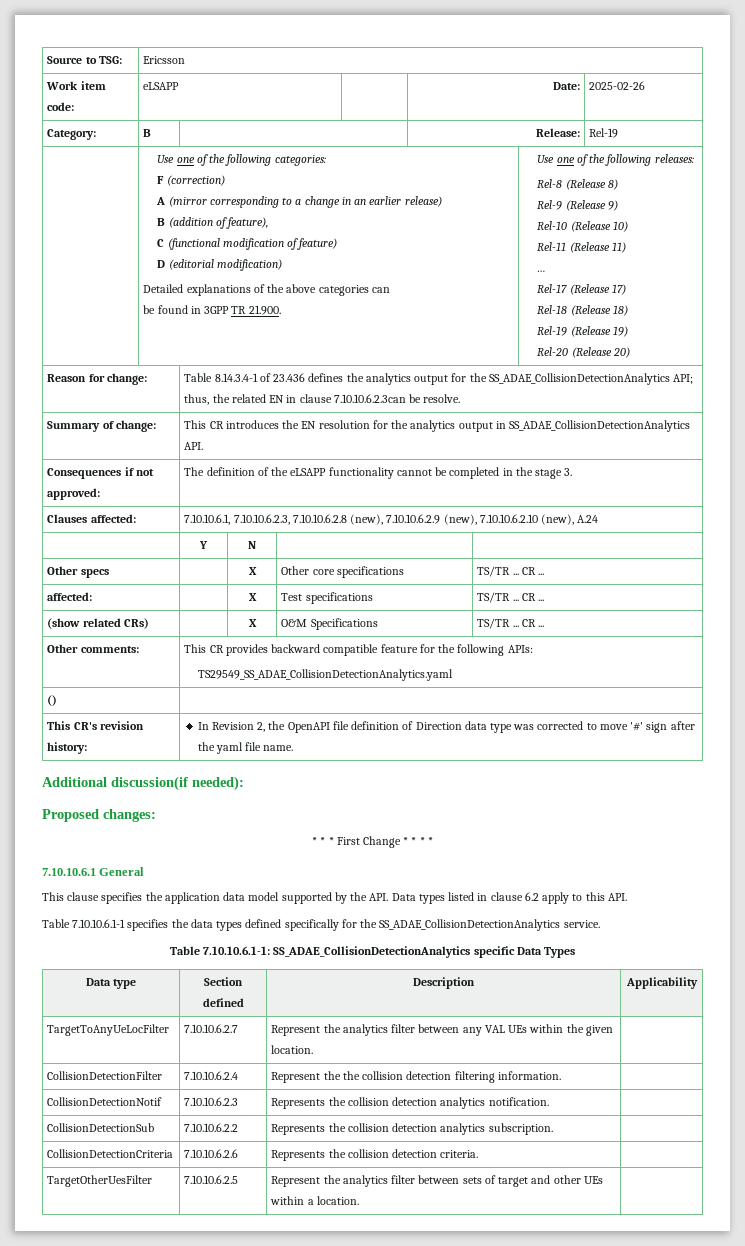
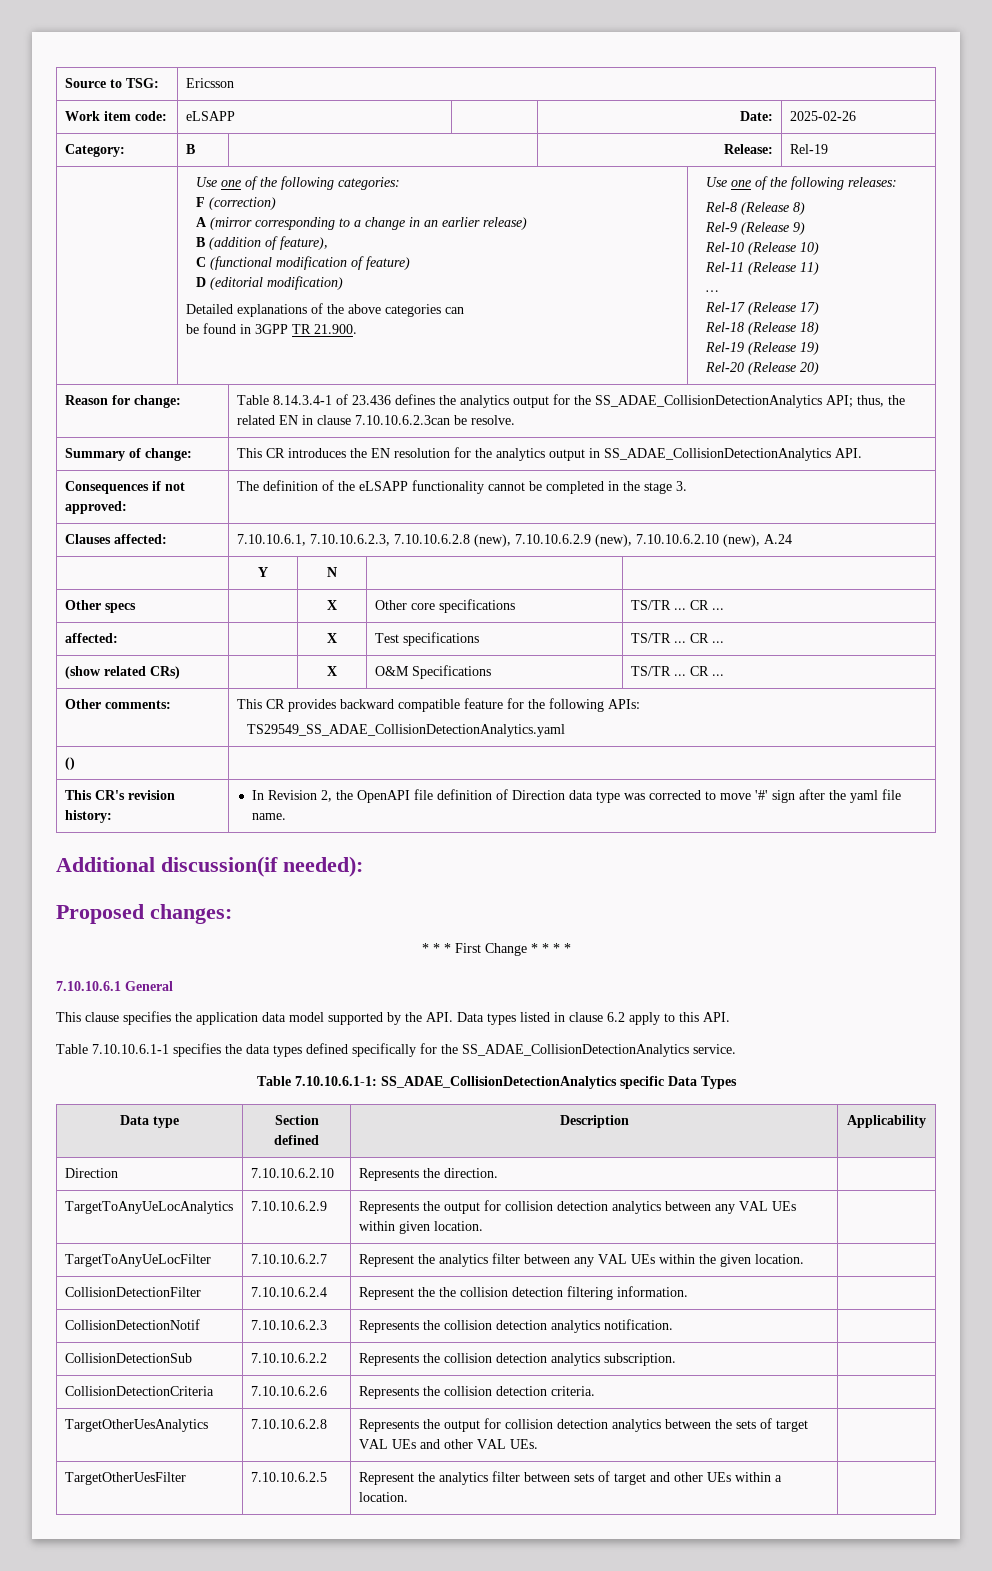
(698, 983) none -> [64,1168,118,1178] [250,1168,334,1178] [358,1168,498,1181] [64,1201,233,1214] [250,1201,327,1211] [358,1200,796,1214] [358,1221,483,1234] // Direction | 7.10.10.6.2.10 | Represents the direction. | // TargetToAnyUeLocAnalytics | 7.10.10.6.2.9 | Represents the output for collision detection analytics between any VAL UEs within given location. |
(479, 1154) none -> [64,1419,208,1432] [250,1419,327,1429] [358,1418,808,1432] [358,1439,538,1449] // TargetOtherUesAnalytics | 7.10.10.6.2.8 | Represents the output for collision detection analytics between the sets of target VAL UEs and other VAL UEs. |

